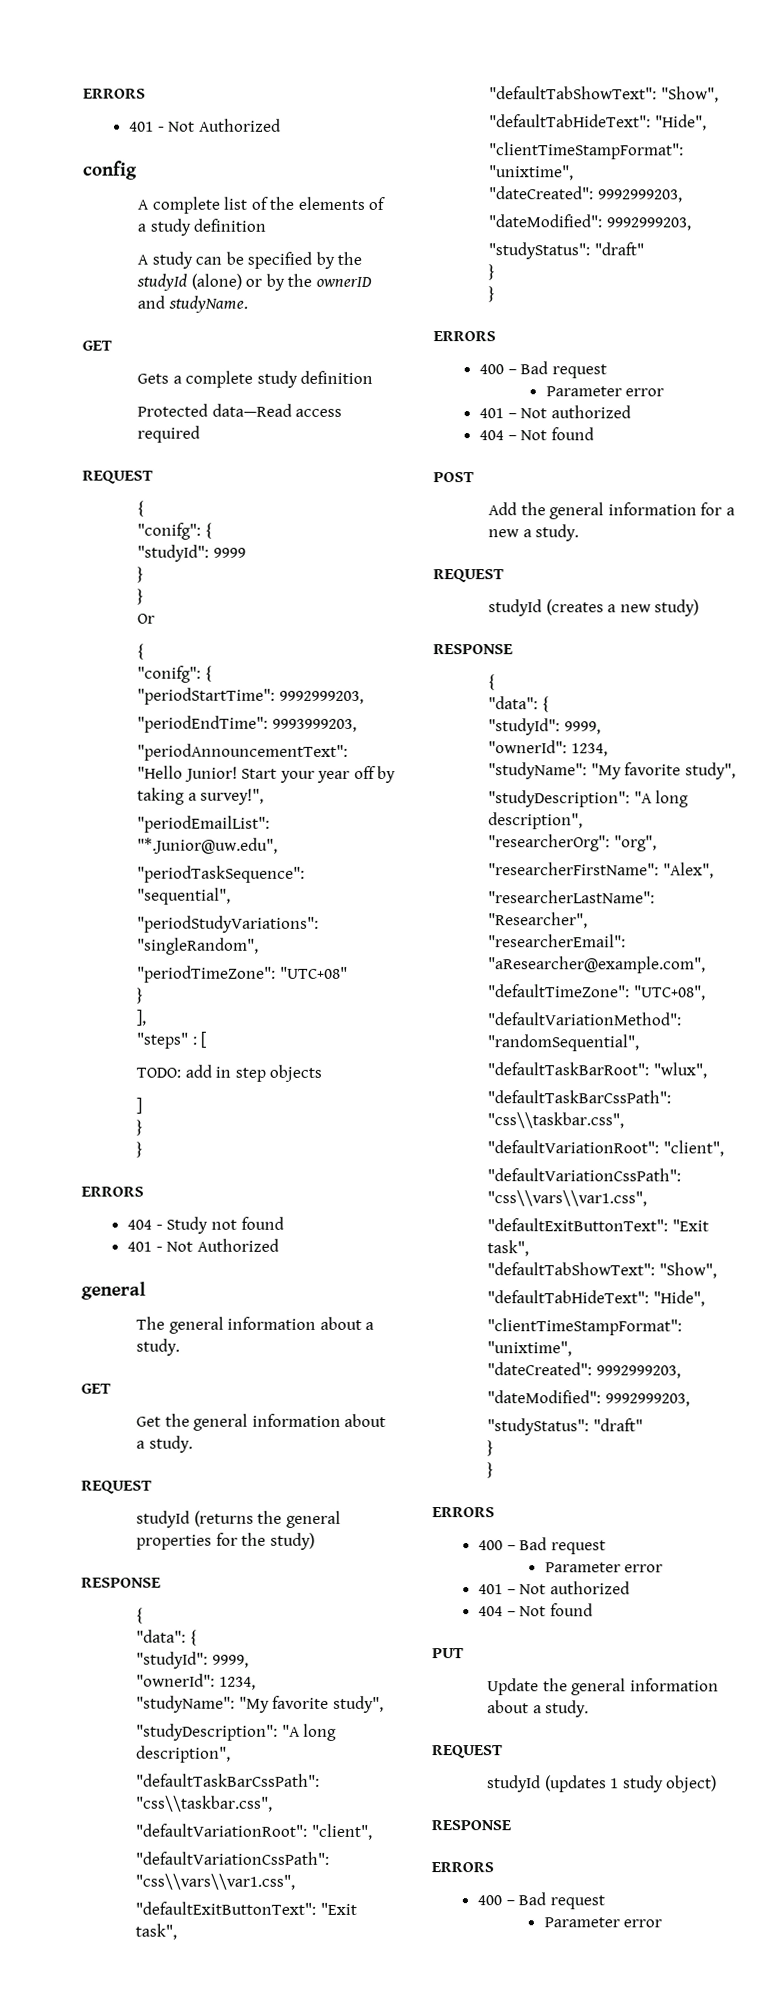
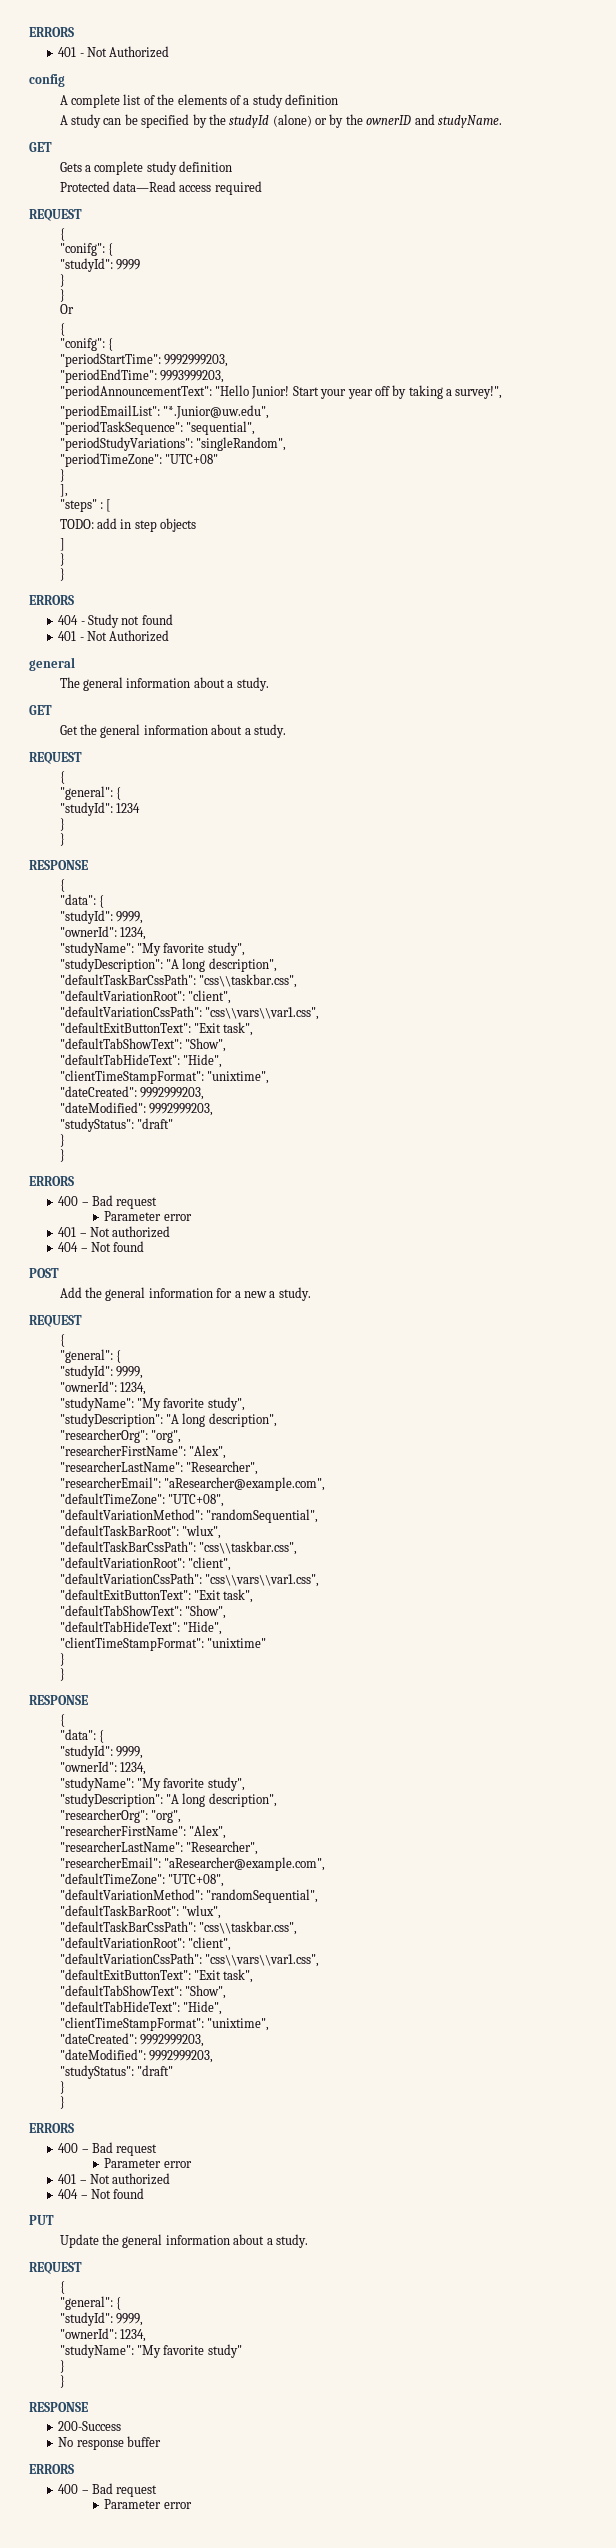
[135,1510,341,1528] [135,1532,315,1550] studyId (returns the general properties for the study) -> [59,771,65,784] [59,786,122,800] [59,802,141,816] [59,818,65,831] [59,833,65,846] { // "general": { // "studyId": 1234 // } // }
[487,599,700,617] studyId (creates a new study) -> [59,1334,65,1347] [59,1349,122,1363] [59,1365,144,1379] [59,1381,147,1395] [59,1397,245,1411] [59,1413,277,1427] [59,1429,182,1443] [59,1445,227,1459] [59,1461,259,1475] [59,1477,326,1491] [59,1493,225,1507] [59,1509,319,1523] [59,1525,222,1539] [59,1541,298,1555] [59,1557,232,1571] [59,1573,320,1587] [59,1589,254,1603] [59,1605,227,1619] [59,1621,223,1635] [59,1637,267,1651] [59,1653,65,1666] [59,1668,65,1681] { // "general": { // "studyId": 9999, // "ownerId": 1234, // "studyName": "My favorite study", // "studyDescription": "A long description", // "researcherOrg": "org", // "researcherFirstName": "Alex", // "researcherLastName": "Researcher", // "researcherEmail": "aResearcher@example.com", // "defaultTimeZone": "UTC+08", // "defaultVariationMethod": "randomSequential", // "defaultTaskBarRoot": "wlux", // "defaultTaskBarCssPath": "css\\taskbar.css", // "defaultVariationRoot": "client", // "defaultVariationCssPath": "css\\vars\\var1.css", // "defaultExitButtonText": "Exit task", // "defaultTabShowText": "Show", // "defaultTabHideText": "Hide", // "clientTimeStampFormat": "unixtime" // } // }
[486,1775,718,1793] [431,1820,511,1831] studyId (updates 1 study object) // RESPONSE -> [59,2281,65,2294] [59,2296,122,2310] [59,2312,144,2326] [59,2328,147,2342] [59,2344,242,2358] [59,2360,65,2373] [59,2375,65,2388] [29,2402,88,2412] [58,2421,122,2431] [58,2436,161,2450] { // "general": { // "studyId": 9999, // "ownerId": 1234, // "studyName": "My favorite study" // } // } // RESPONSE // 200-Success // No response buffer

